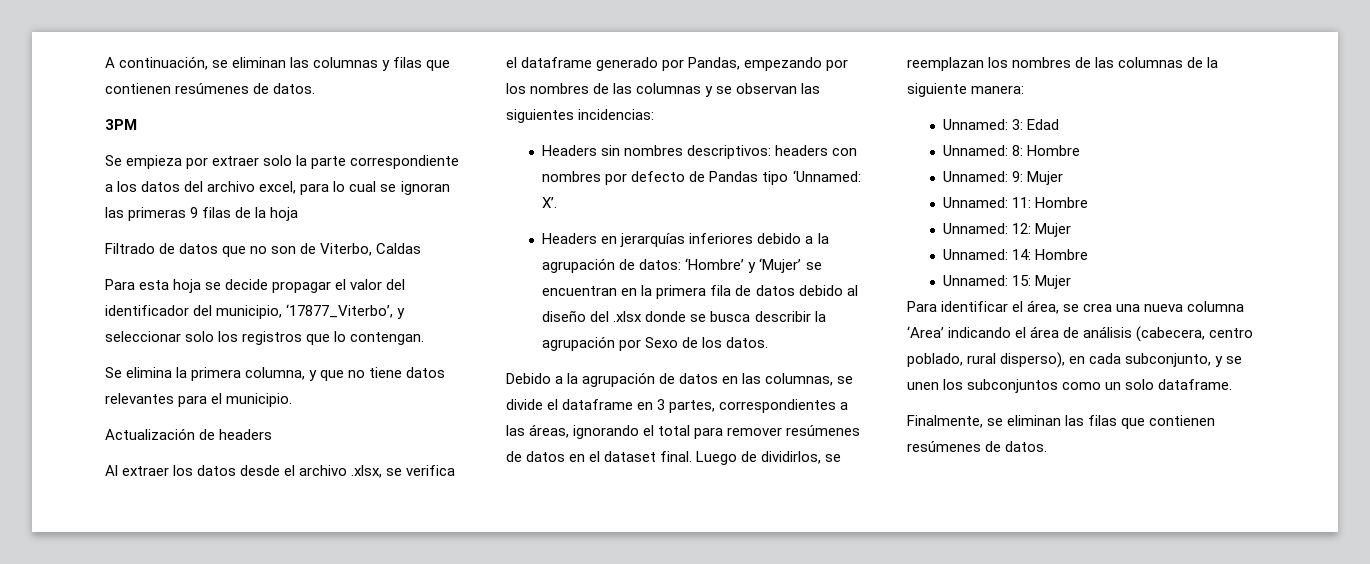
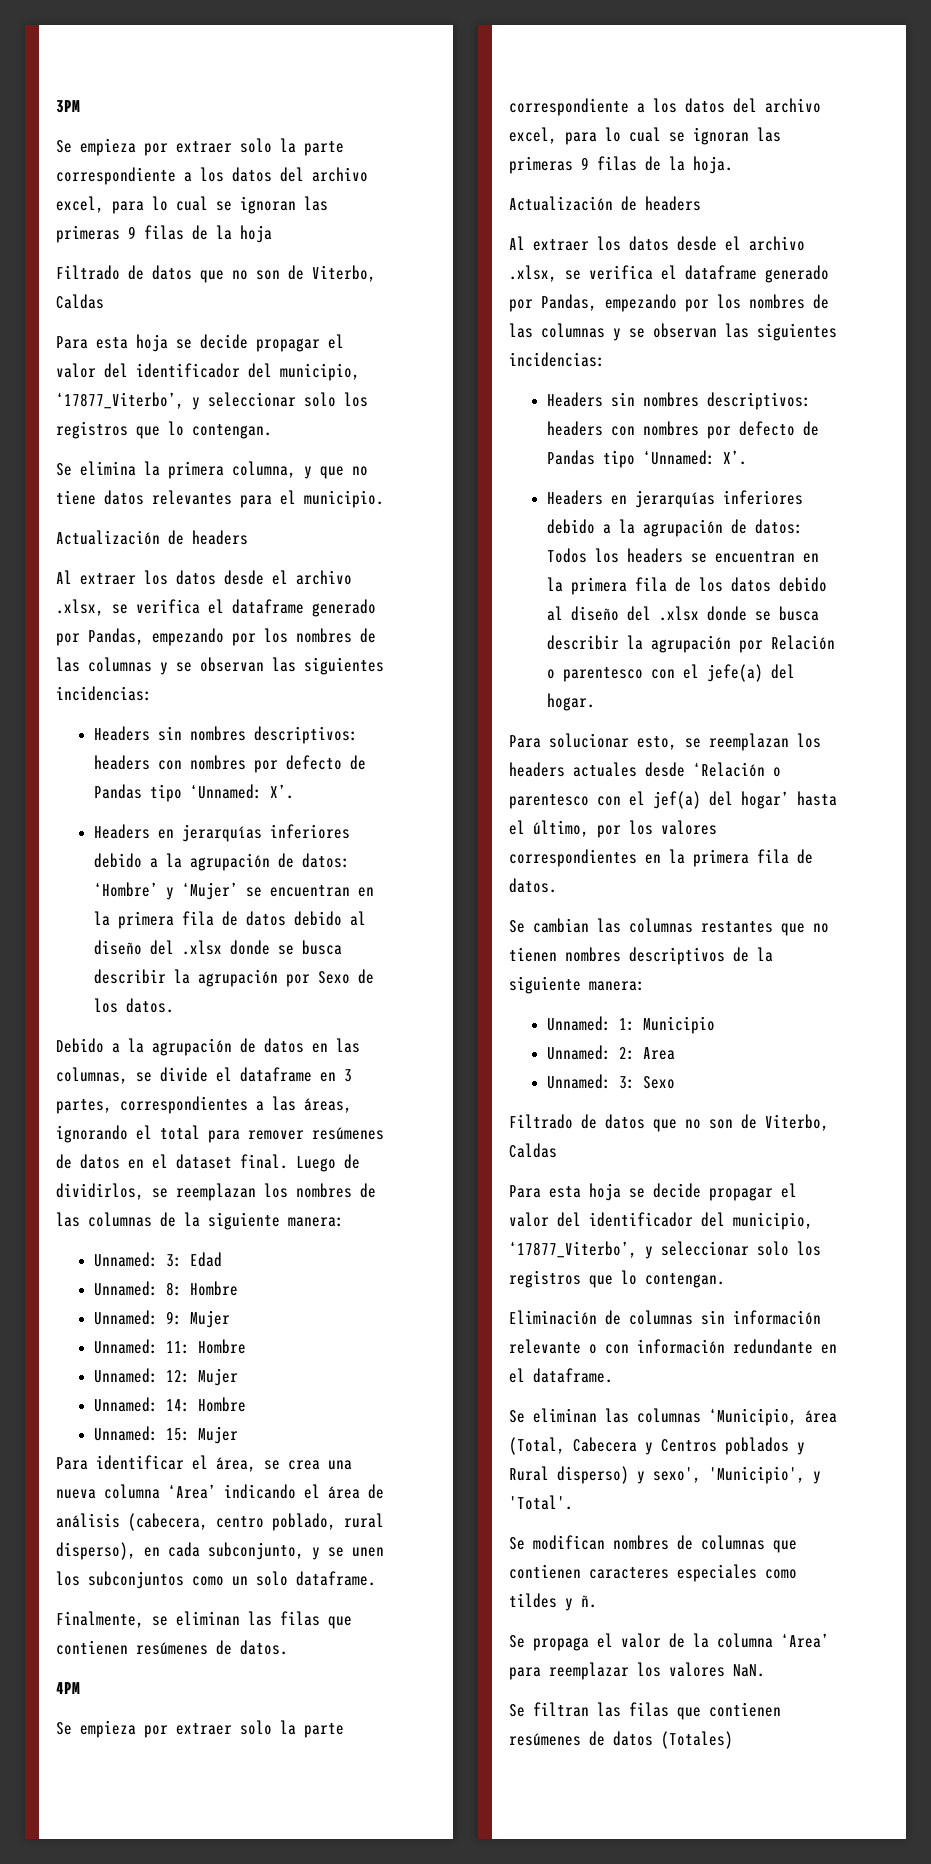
[105,56,451,71] [105,83,316,94] A continuación, se eliminan las columnas y filas que contienen resúmenes de datos. // -> (56, 106) none
(1048, 446) none -> [56,1682,80,1694] [56,1720,344,1738] [509,98,821,116] [509,127,781,145] [509,156,733,174] [509,196,701,211] [509,236,805,251] [509,265,829,283] [509,294,829,312] [509,323,837,341] [509,352,605,367] [547,392,812,410] [547,421,820,439] [547,450,748,468] [547,490,804,508] [547,519,804,537] [547,548,820,563] [547,577,828,595] [547,606,820,621] [547,635,836,653] [547,664,796,682] [547,693,596,711] [509,733,821,751] [509,762,781,777] [509,791,837,809] [509,820,717,838] [509,849,813,867] [509,878,557,893] [509,918,829,936] [509,947,773,965] [509,976,645,994] [547,1016,716,1034] [547,1045,676,1060] [547,1074,676,1089] [509,1114,829,1132] [509,1143,557,1158] [509,1183,797,1201] [509,1212,813,1230] [509,1241,821,1259] [509,1270,725,1288] [509,1310,821,1325] [509,1339,837,1354] [509,1368,613,1383] [509,1408,837,1426] [509,1437,805,1455] [509,1466,821,1484] [509,1495,573,1510] [509,1535,797,1553] [509,1564,797,1582] [509,1593,597,1611] [509,1633,829,1651] [509,1662,765,1680] [509,1702,781,1720] [509,1731,733,1749] // 4PM // Se empieza por extraer solo la parte correspondiente a los datos del archivo excel, para lo cual se ignoran las primeras 9 filas de la hoja. // Actualización de headers // Al extraer los datos desde el archivo .xlsx, se verifica el dataframe generado por Pandas, empezando por los nombres de las columnas y se observan las siguientes incidencias: // Headers sin nombres descriptivos: headers con nombres por defecto de Pandas tipo ‘Unnamed: X’. // Headers en jerarquías inferiores debido a la agrupación de datos: Todos los headers se encuentran en la primera fila de los datos debido al diseño del .xlsx donde se busca describir la agrupación por Relación o parentesco con el jefe(a) del hogar. // Para solucionar esto, se reemplazan los headers actuales desde ‘Relación o parentesco con el jef(a) del hogar’ hasta el último, por los valores correspondientes en la primera fila de datos. // Se cambian las columnas restantes que no tienen nombres descriptivos de la siguiente manera: // Unnamed: 1: Municipio // Unnamed: 2: Area // Unnamed: 3: Sexo // Filtrado de datos que no son de Viterbo, Caldas // Para esta hoja se decide propagar el valor del identificador del municipio, ‘17877_Viterbo’, y seleccionar solo los registros que lo contengan. // Eliminación de columnas sin información relevante o con información redundante en el dataframe. // Se eliminan las columnas ‘Municipio, área (Total, Cabecera y Centros poblados y Rural disperso) y sexo', 'Municipio', y 'Total'. // Se modifican nombres de columnas que contienen caracteres especiales como tildes y ñ. // Se propaga el valor de la columna ‘Area’ para reemplazar los valores NaN. // Se filtran las filas que contienen resúmenes de datos (Totales)

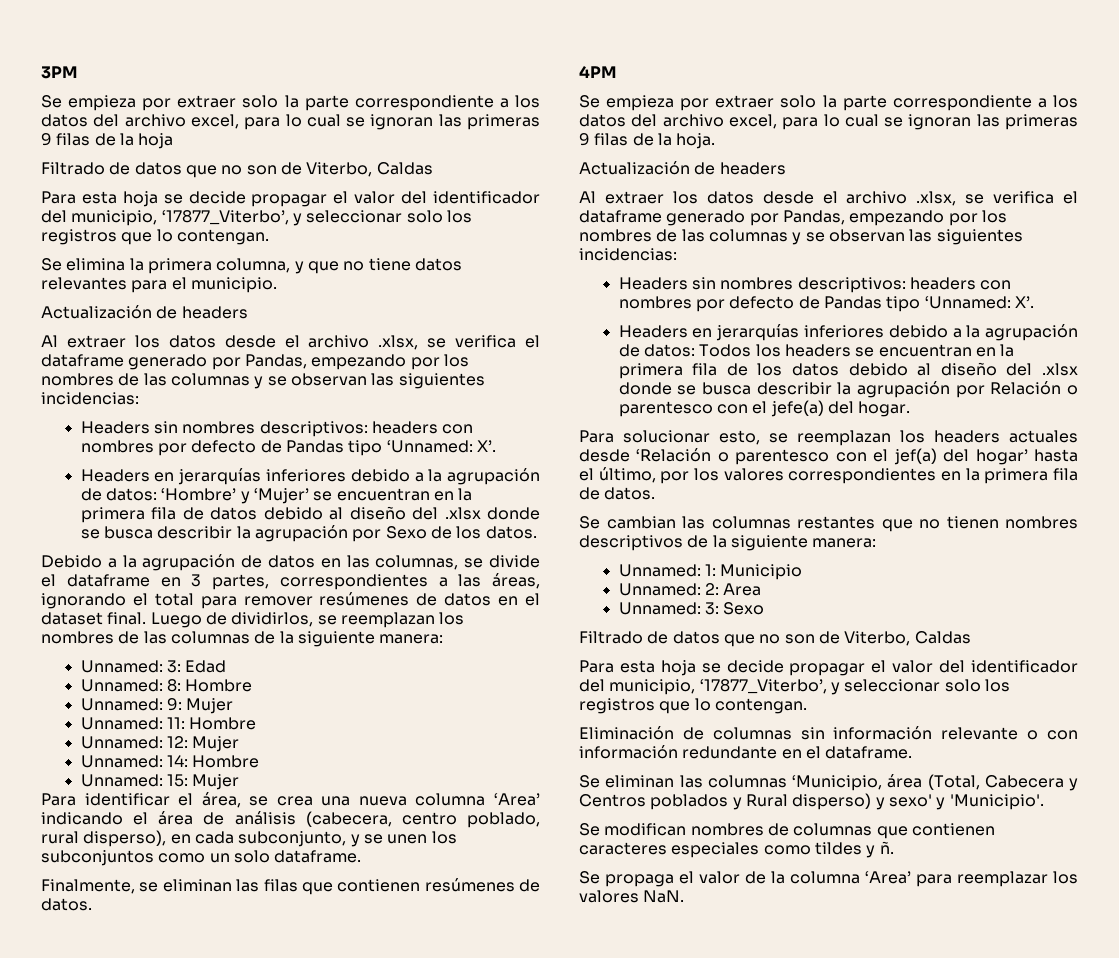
[653,1466,821,1484] [509,1495,573,1510] sexo', 'Municipio', y 'Total'. -> [888,794,1044,810] sexo' y 'Municipio'.
[509,1702,781,1720] [509,1731,733,1749] // Se filtran las filas que contienen resúmenes de datos (Totales) -> (685, 896) none

